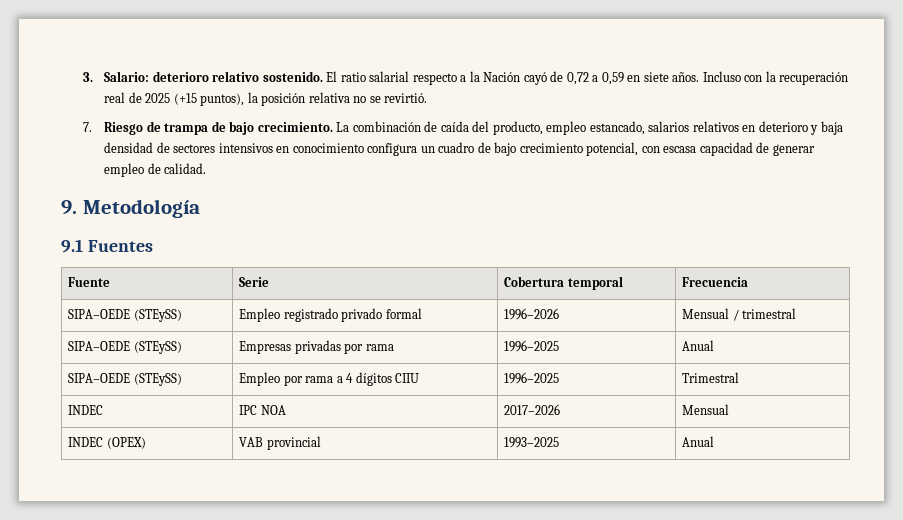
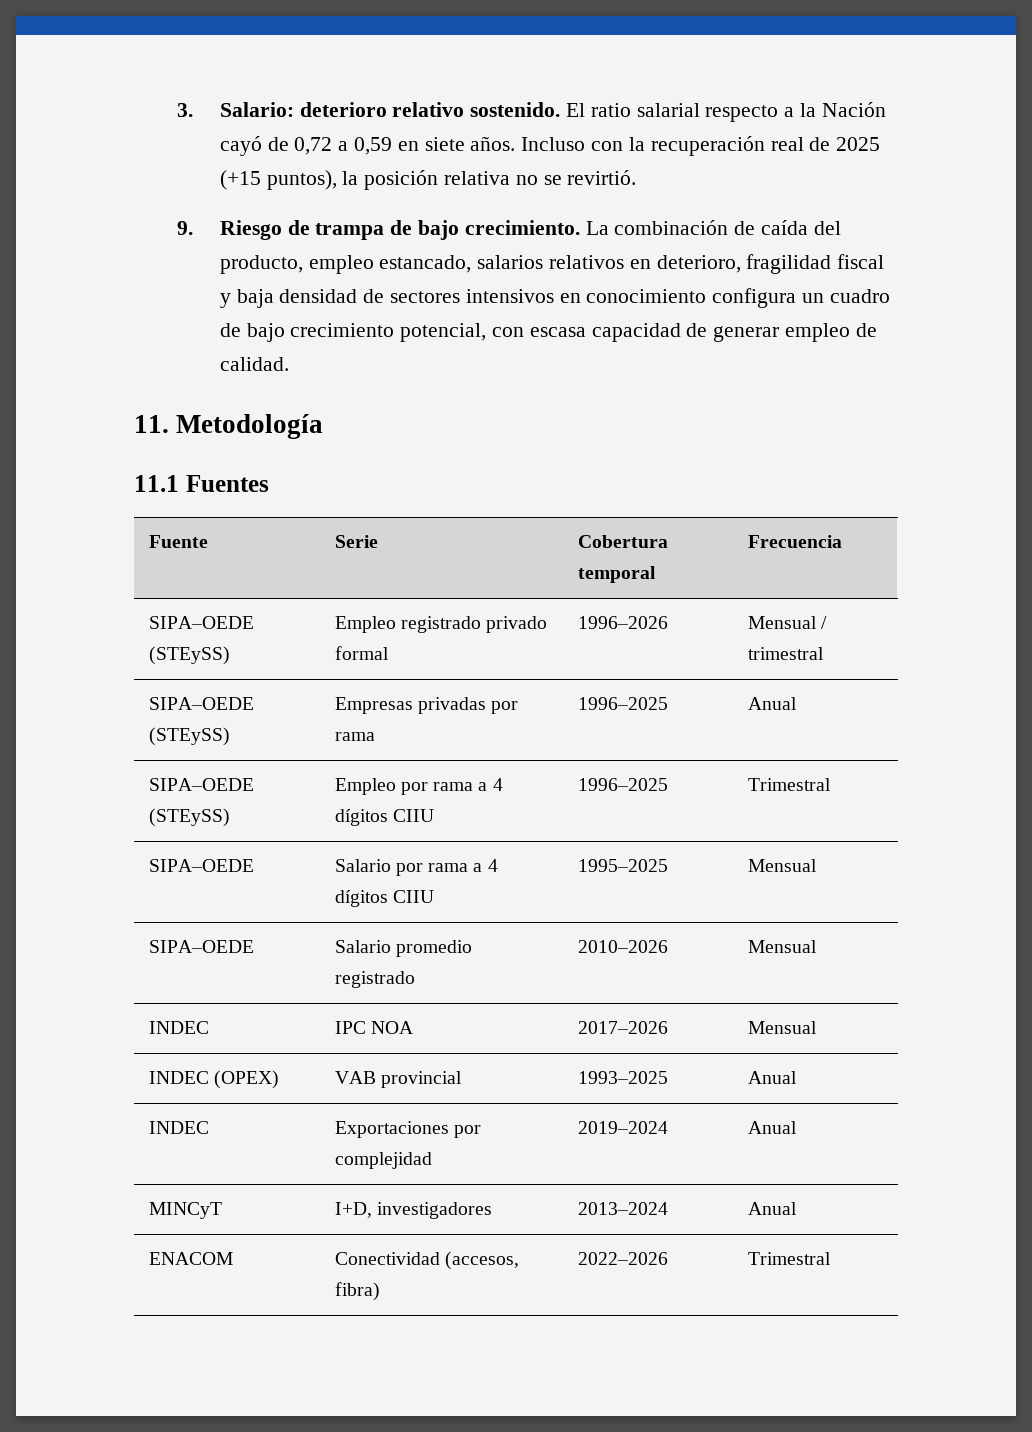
[82,122,92,132] 7. -> [176,221,193,235] 9.
[758,121,808,132] deterioro -> [656,254,885,274] deterioro, fragilidad fiscal
[61,200,77,215] 9. -> [134,415,169,433] 11.
[61,239,83,253] 9.1 -> [134,475,179,492] 11.1
(740, 377) none -> [148,859,254,872] [334,859,498,876] [334,890,434,907] [577,859,668,872] [747,859,817,872] [148,940,254,953] [334,940,472,957] [334,971,415,988] [577,940,668,953] [747,940,817,953] // SIPA–OEDE | Salario por rama a 4 dígitos CIIU | 1995–2025 | Mensual // SIPA–OEDE | Salario promedio registrado | 2010–2026 | Mensual
(715, 441) none -> [148,1121,209,1134] [334,1121,481,1138] [334,1152,432,1169] [577,1121,668,1134] [747,1121,797,1134] [148,1202,222,1219] [334,1202,492,1219] [577,1202,668,1215] [747,1202,797,1215] [148,1252,233,1265] [334,1251,519,1270] [334,1282,380,1301] [577,1252,668,1265] [747,1252,831,1265] // INDEC | Exportaciones por complejidad | 2019–2024 | Anual // MINCyT | I+D, investigadores | 2013–2024 | Anual // ENACOM | Conectividad (accesos, fibra) | 2022–2026 | Trimestral

